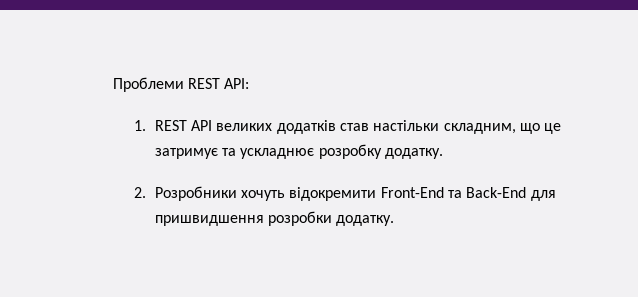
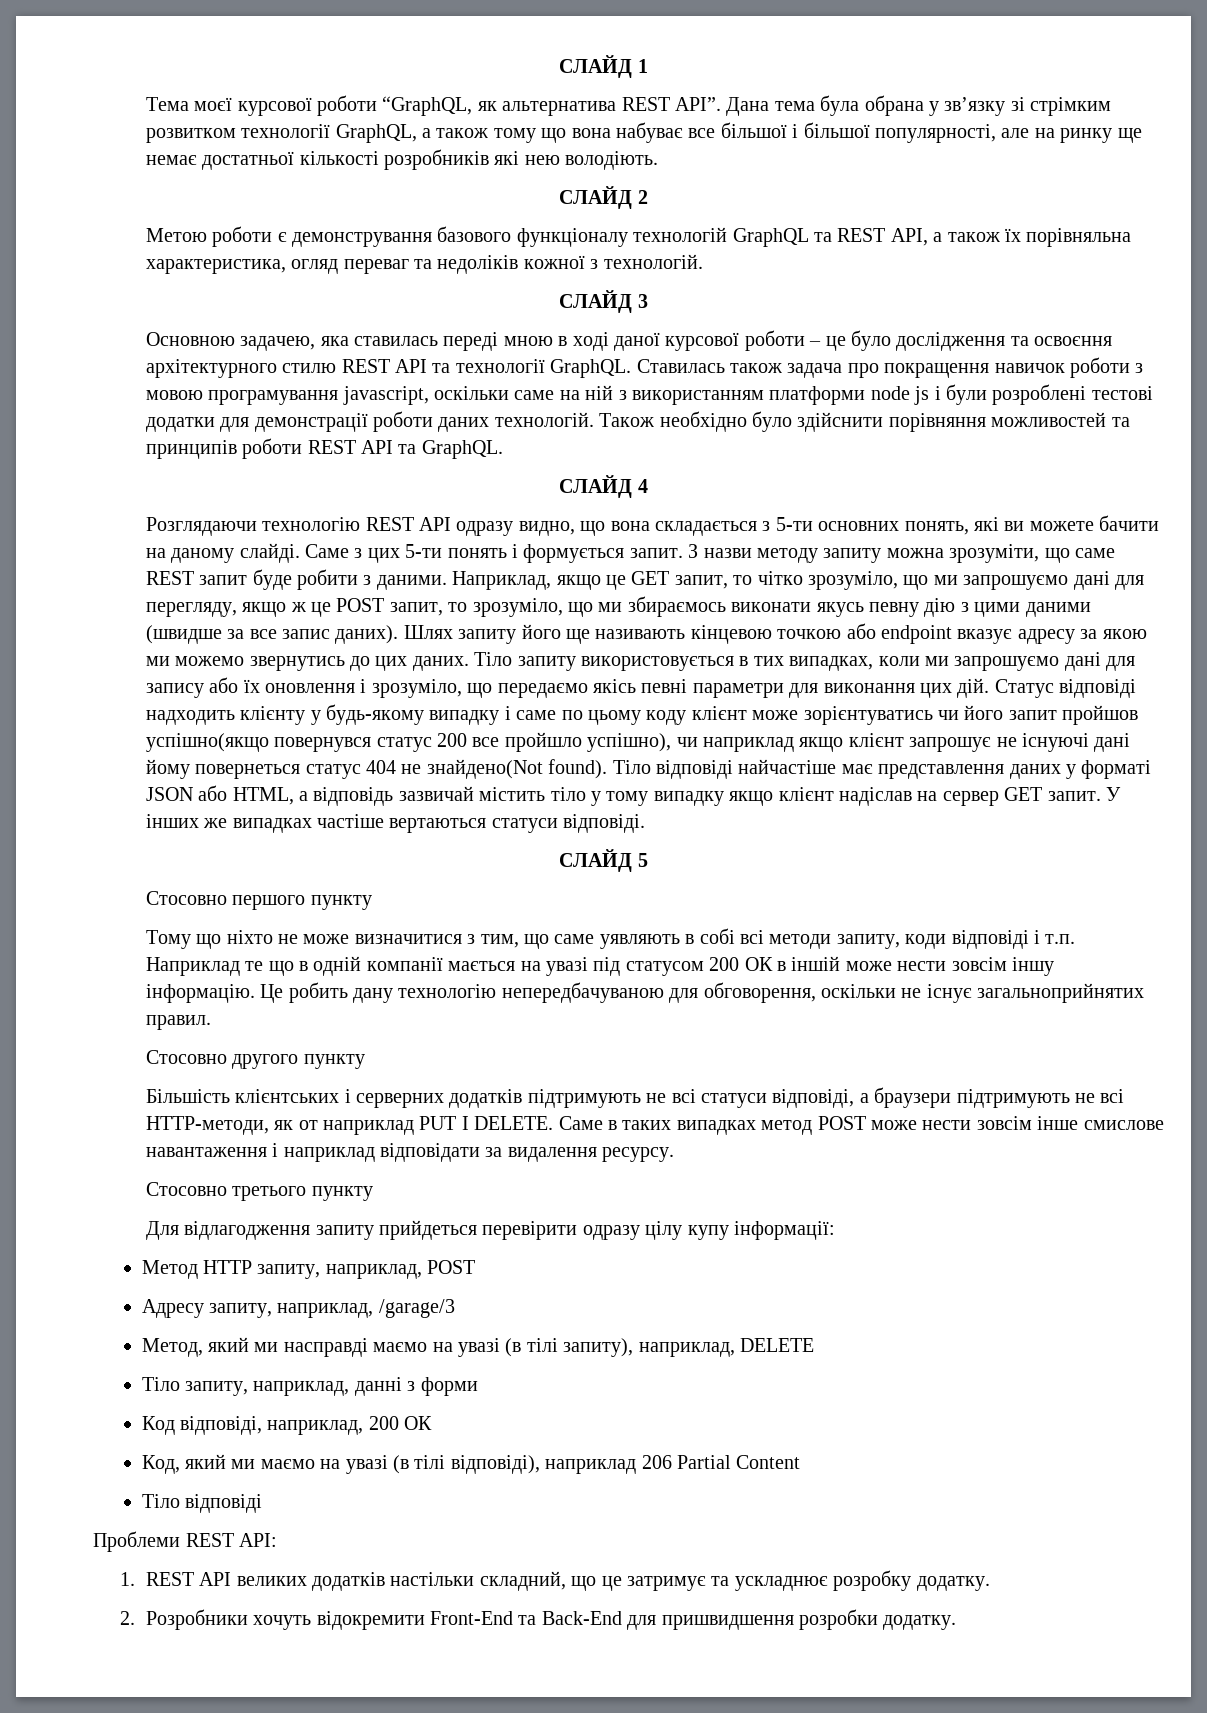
(112, 84) none -> [559,55,648,78] [145,95,1112,116] [145,122,1142,143] [145,149,659,170] [559,186,648,209] [145,226,1132,247] [145,254,703,274] [559,290,648,313] [145,330,1113,351] [145,357,1144,378] [145,384,1153,405] [145,411,1130,432] [145,438,503,459] [559,475,648,498] [145,515,1160,536] [145,543,1116,563] [145,569,1145,590] [145,596,1091,617] [145,623,1147,644] [145,652,1136,671] [145,677,1137,698] [145,704,1139,725] [145,732,1131,752] [145,759,1152,779] [145,785,1122,806] [145,814,646,833] [559,849,648,872] [145,891,372,910] [145,928,1076,949] [145,956,1055,976] [145,982,1145,1003] [145,1015,211,1030] [145,1050,365,1069] [145,1087,1125,1108] [145,1116,1164,1135] [145,1143,675,1162] [145,1182,373,1201] [145,1220,836,1240] [141,1260,476,1279] [141,1299,455,1318] [141,1337,815,1357] [141,1377,478,1396] [141,1416,433,1435] [141,1454,801,1474] [141,1494,263,1513] СЛАЙД 1 // Тема моєї курсової роботи “GraphQL, як альтернатива REST API”. Дана тема була обрана у зв’язку зі стрімким розвитком технології GraphQL, а також тому що вона набуває все більшої і більшої популярності, але на ринку ще немає достатньої кількості розробників які нею володіють. // СЛАЙД 2 // Метою роботи є демонстрування базового функціоналу технологій GraphQL та REST API, а також їх порівняльна характеристика, огляд переваг та недоліків кожної з технологій. // СЛАЙД 3 // Основною задачею, яка ставилась переді мною в ході даної курсової роботи – це було дослідження та освоєння архітектурного стилю REST API та технології GraphQL. Ставилась також задача про покращення навичок роботи з мовою програмування javascript, оскільки саме на ній з використанням платформи node js і були розроблені тестові додатки для демонстрації роботи даних технологій. Також необхідно було здійснити порівняння можливостей та принципів роботи REST API та GraphQL. // СЛАЙД 4 // Розглядаючи технологію REST API одразу видно, що вона складається з 5-ти основних понять, які ви можете бачити на даному слайді. Саме з цих 5-ти понять і формується запит. З назви методу запиту можна зрозуміти, що саме REST запит буде робити з даними. Наприклад, якщо це GET запит, то чітко зрозуміло, що ми запрошуємо дані для перегляду, якщо ж це POST запит, то зрозуміло, що ми збираємось виконати якусь певну дію з цими даними (швидше за все запис даних). Шлях запиту його ще називають кінцевою точкою або endpoint вказує адресу за якою ми можемо звернутись до цих даних. Тіло запиту використовується в тих випадках, коли ми запрошуємо дані для запису або їх оновлення і зрозуміло, що передаємо якісь певні параметри для виконання цих дій. Статус відповіді надходить клієнту у будь-якому випадку і саме по цьому коду клієнт може зорієнтуватись чи його запит пройшов успішно(якщо повернувся статус 200 все пройшло успішно), чи наприклад якщо клієнт запрошує не існуючі дані йому повернеться статус 404 не знайдено(Not found). Тіло відповіді найчастіше має представлення даних у форматі JSON або HTML, а відповідь зазвичай містить тіло у тому випадку якщо клієнт надіслав на сервер GET запит. У інших же випадках частіше вертаються статуси відповіді. // СЛАЙД 5 // Стосовно першого пункту // Тому що ніхто не може визначитися з тим, що саме уявляють в собі всі методи запиту, коди відповіді і т.п. Наприклад те що в одній компанії мається на увазі під статусом 200 ОК в іншій може нести зовсім іншу інформацію. Це робить дану технологію непередбачуваною для обговорення, оскільки не існує загальноприйнятих правил. // Стосовно другого пункту // Більшість клієнтських і серверних додатків підтримують не всі статуси відповіді, а браузери підтримують не всі HTTP-методи, як от наприклад PUT I DELETE. Саме в таких випадках метод POST може нести зовсім інше смислове навантаження і наприклад відповідати за видалення ресурсу. // Стосовно третього пункту // Для відлагодження запиту прийдеться перевірити одразу цілу купу інформації: // Метод HTTP запиту, наприклад, POST // Адресу запиту, наприклад, /garage/3 // Метод, який ми насправді маємо на увазі (в тілі запиту), наприклад, DELETE // Тіло запиту, наприклад, данні з форми // Код відповіді, наприклад, 200 ОК // Код, який ми маємо на увазі (в тілі відповіді), наприклад 206 Partial Content // Тіло відповіді //
[339,120,516,134] став настільки складним, -> [390,1571,566,1591] настільки складний,

